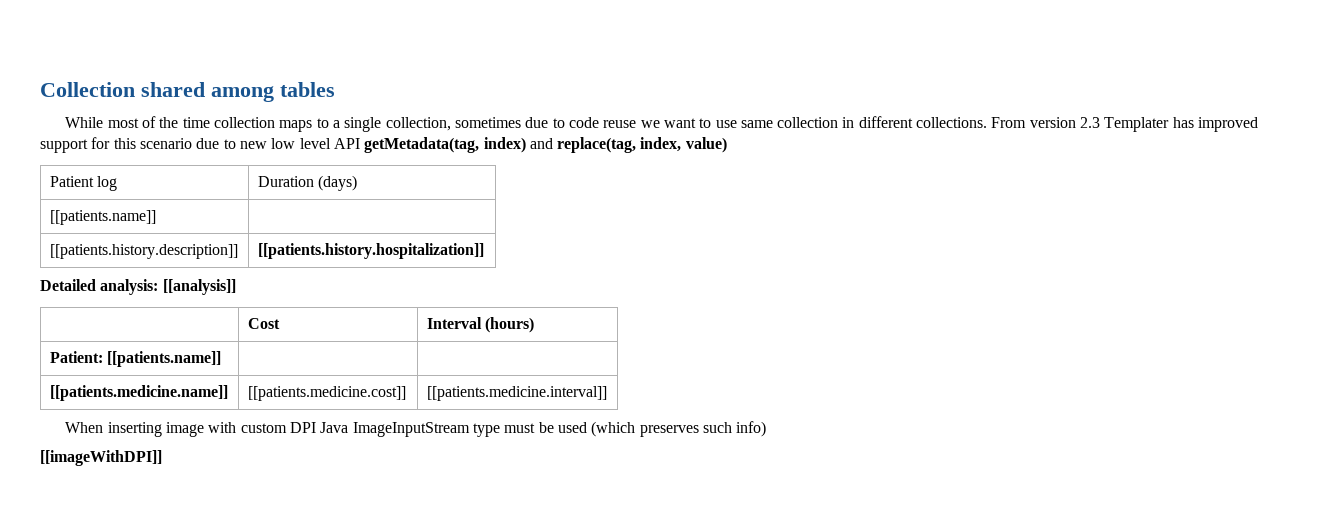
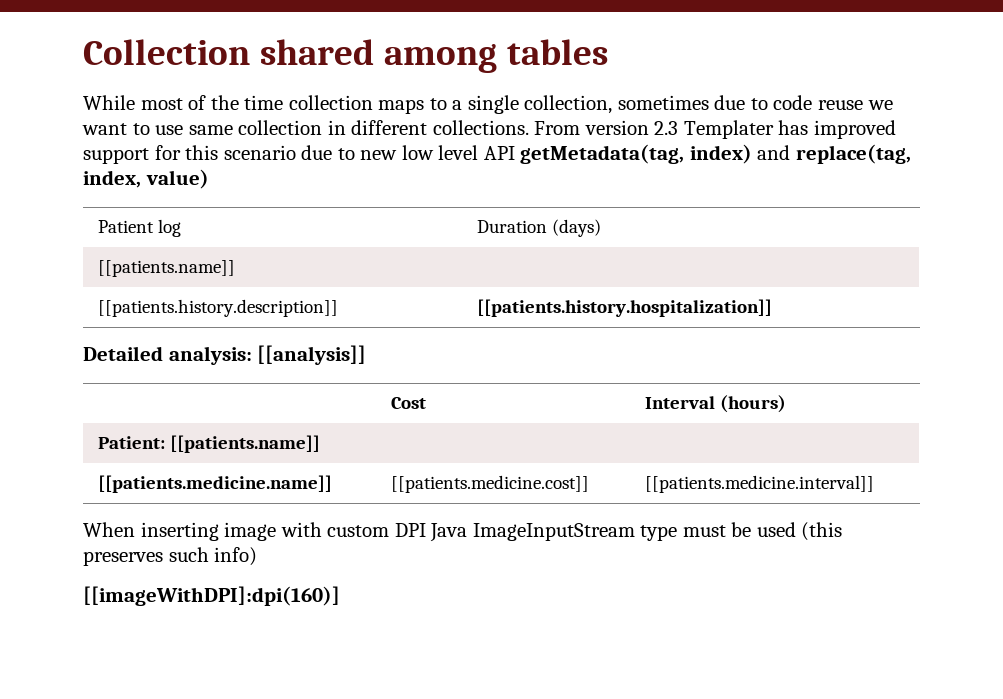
[591,421,636,437] (which -> [801,522,843,541] (this
[40,450,162,466] [[imageWithDPI]] -> [83,586,340,606] [[imageWithDPI]:dpi(160)]

